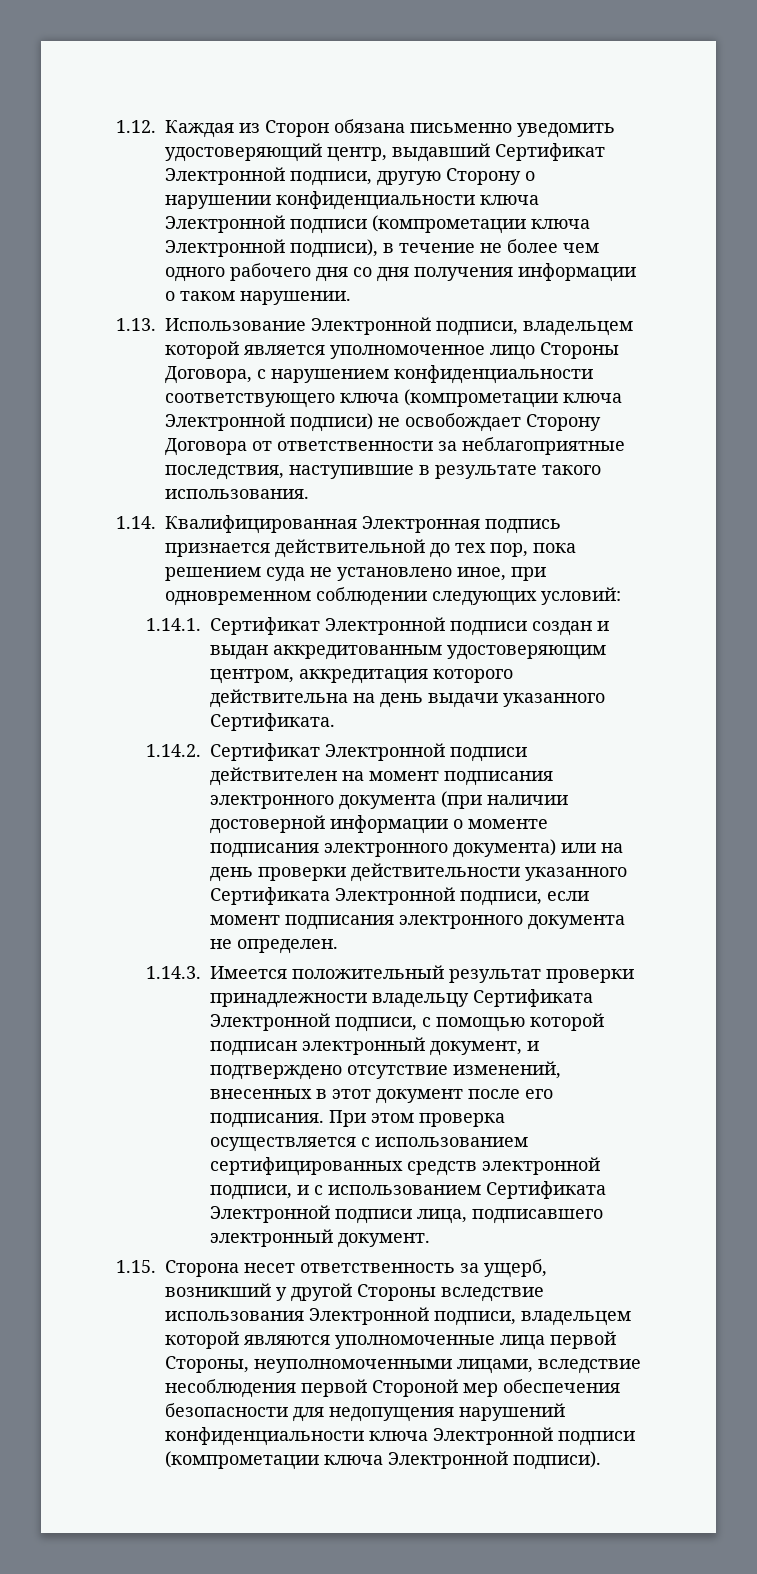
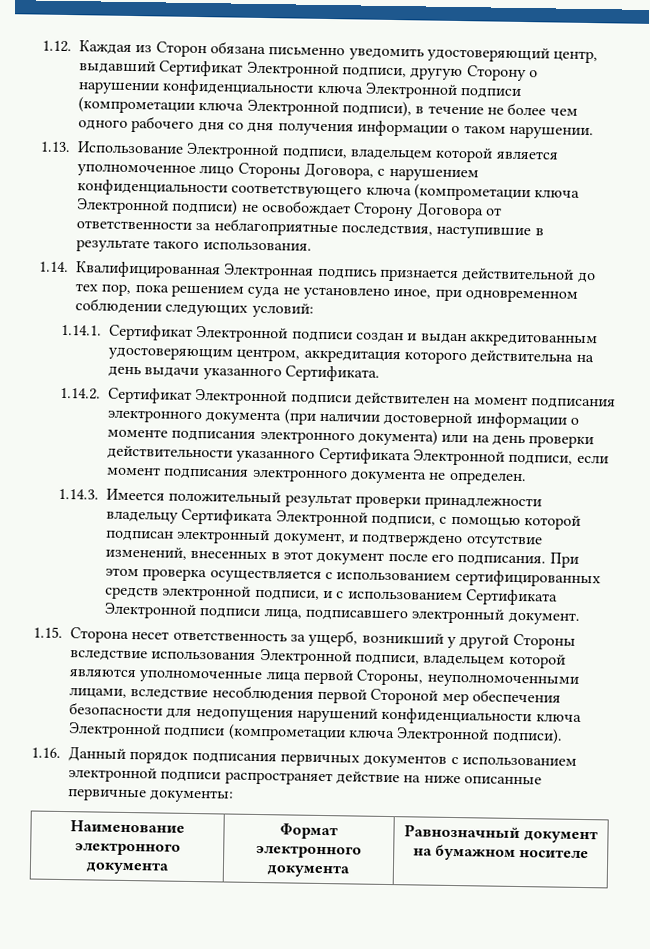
(601, 1460) none -> [31,746,577,768] [68,767,542,786] [67,788,235,803] [70,820,185,833] [74,842,181,856] [85,861,170,875] [280,823,338,840] [256,844,362,859] [267,864,350,878] [404,824,598,844] [412,844,590,861] // 1.16. Данный порядок подписания первичных документов с использованием электронной подписи распространяет действие на ниже описанные первичные документы: // Наименование электронного документа | Формат электронного документа | Равнозначный документ на бумажном носителе

